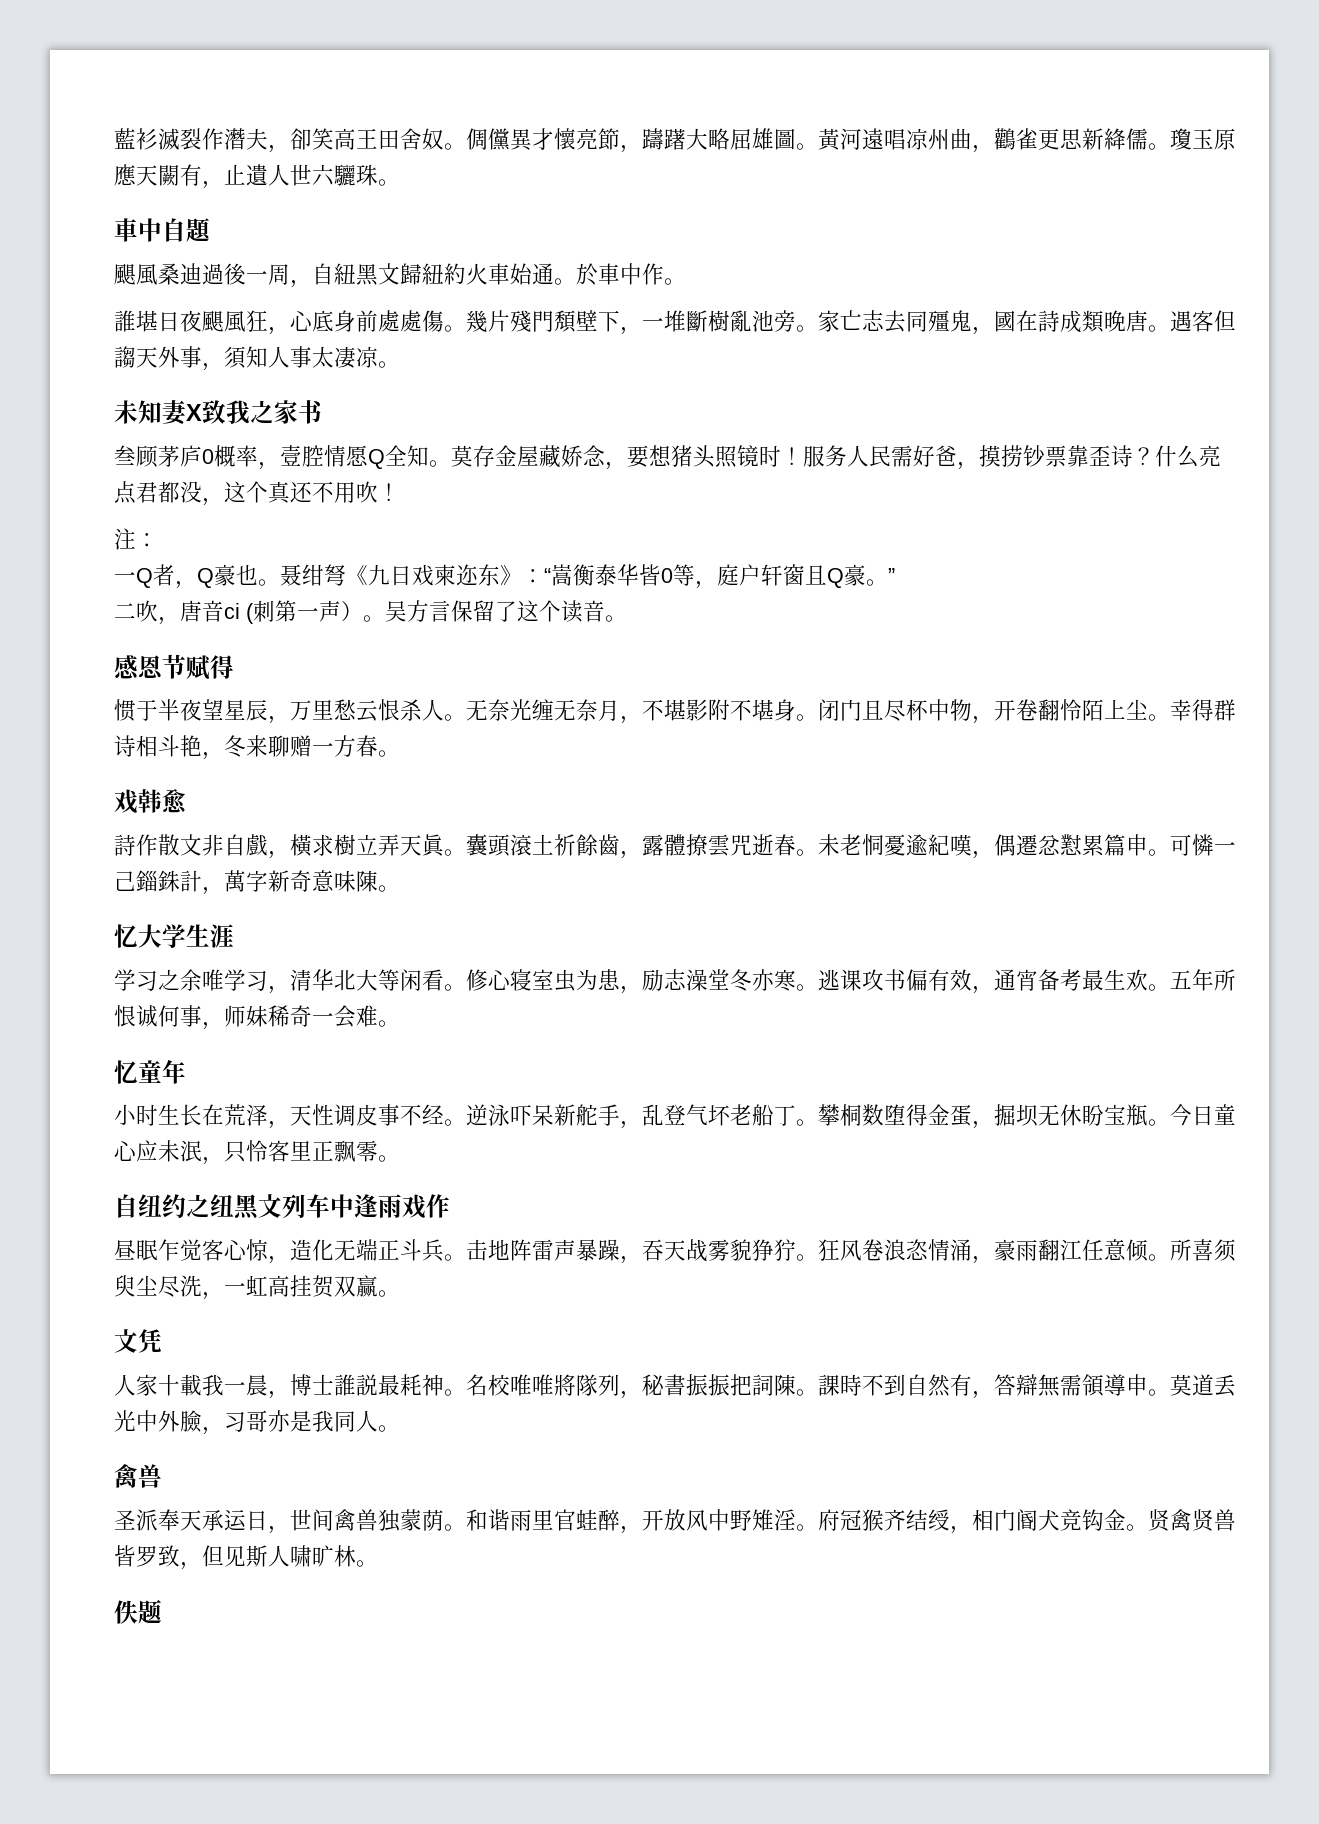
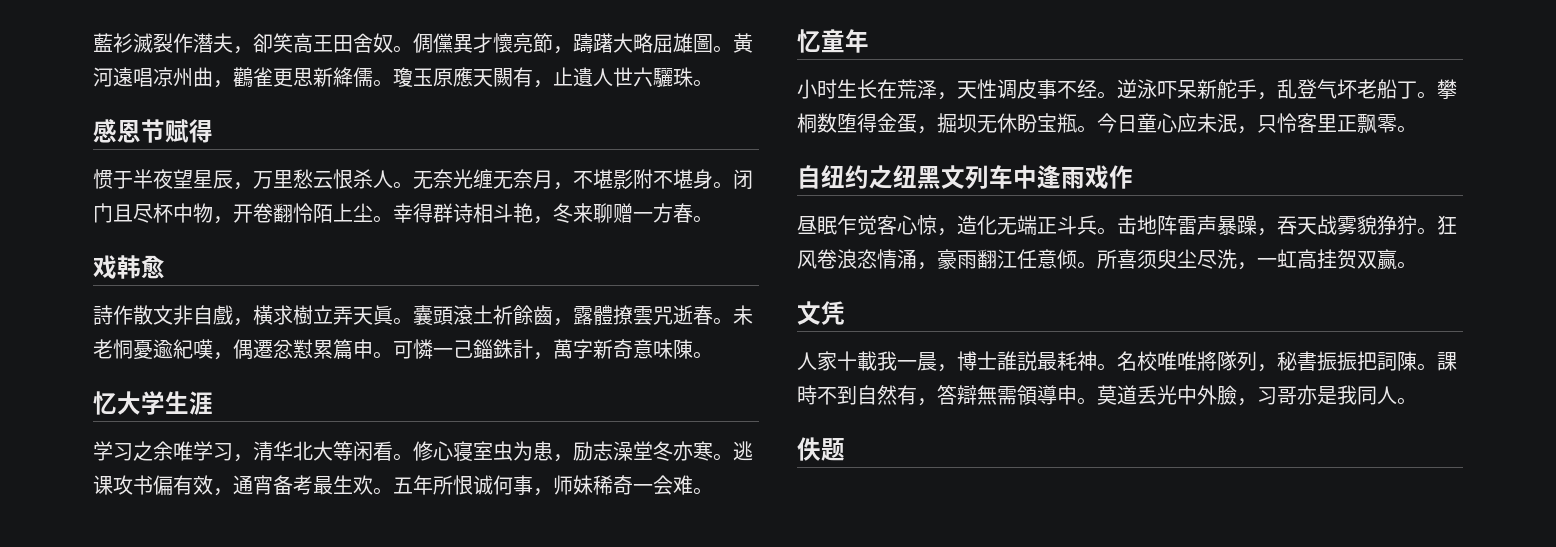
[114,218,212,242] [114,263,686,288] [114,310,1236,335] [114,346,400,371] [114,400,322,425] [114,445,1221,470] [114,481,400,506] [114,528,158,550] [114,564,895,589] [114,600,627,625] // 車中自題 // 颶風桑迪過後一周，自紐黑文歸紐約火車始通。於車中作。 // 誰堪日夜颶風狂，心底身前處處傷。幾片殘門頽壁下，一堆斷樹亂池旁。家亡志去同殭鬼，國在詩成類晚唐。遇客但謅天外事，須知人事太凄凉。 // 未知妻X致我之家书 // 叁顾茅庐0概率，壹腔情愿Q全知。莫存金屋藏娇念，要想猪头照镜时！服务人民需好爸，摸捞钞票靠歪诗？什么亮点君都没，这个真还不用吹！ // 注： // 一Q者，Q豪也。聂绀弩《九日戏柬迩东》：“嵩衡泰华皆0等，庭户轩窗且Q豪。” // 二吹，唐音ci (刺第一声）。吴方言保留了这个读音。 -> (713, 83) none
[114,1464,162,1488] [114,1509,1236,1534] [114,1545,378,1570] // 禽兽 // 圣派奉天承运日，世间禽兽独蒙荫。和谐雨里官蛙醉，开放风中野雉淫。府冠猴齐结绶，相门阍犬竞钩金。贤禽贤兽皆罗致，但见斯人啸旷林。 -> (1417, 401) none

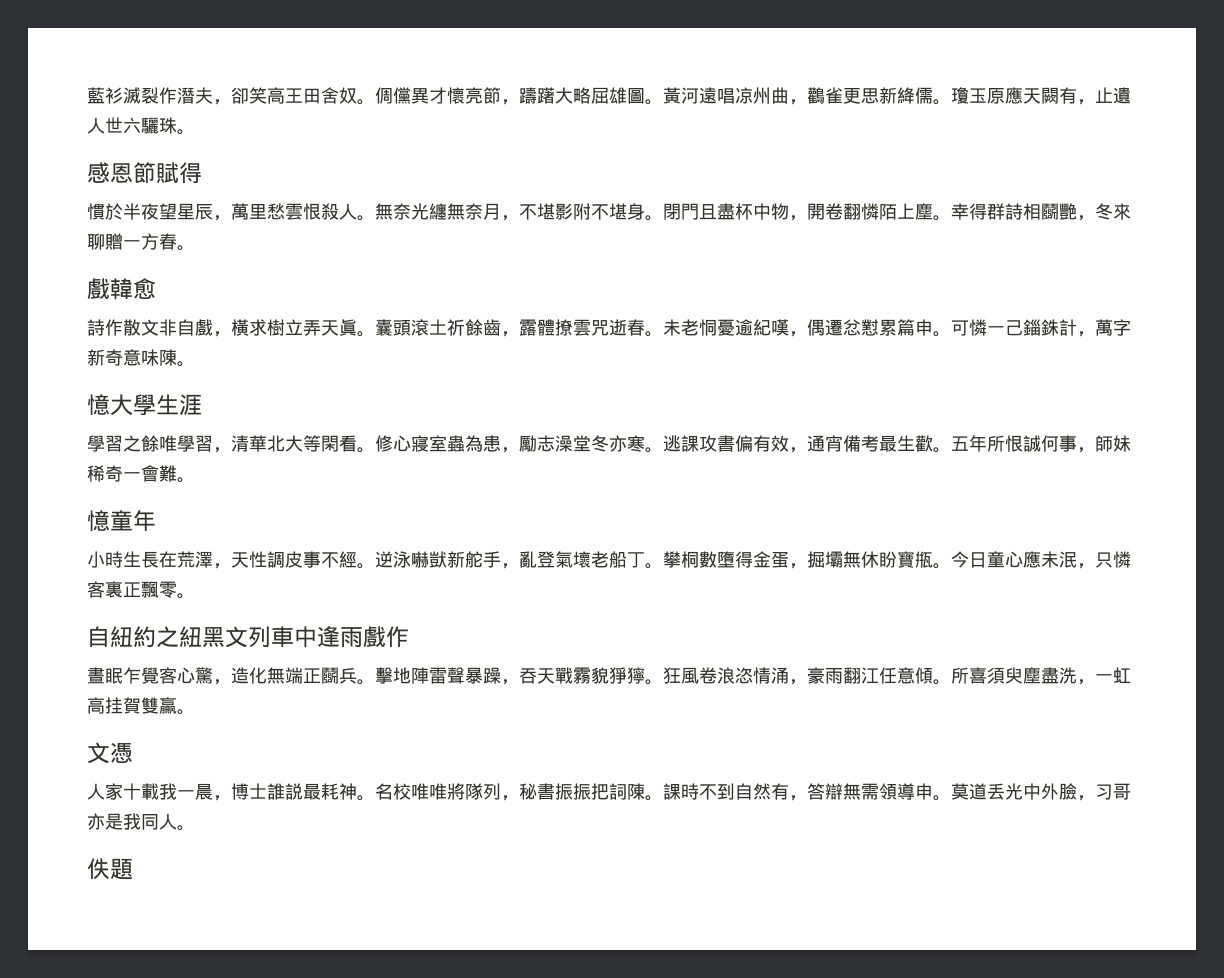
[141,119,189,143] 节赋 -> [133,162,179,184] 節賦
[93,169,133,189] 惯于 -> [87,203,123,220] 慣於
[253,169,513,189] 万里愁云恨杀人。无奈光缠无 -> [231,203,465,221] 萬里愁雲恨殺人。無奈光纏無
[733,169,753,190] [93,203,633,224] 闭门且尽杯中物，开卷翻怜陌上尘。幸得群诗相斗艳，冬来聊赠 -> [663,203,1131,221] [87,233,123,250] 閉門且盡杯中物，開卷翻憐陌上塵。幸得群詩相鬬艷，冬來聊贈
[93,255,141,279] 戏韩 -> [87,278,133,300] 戲韓
[93,391,165,415] 忆大学 -> [87,394,156,416] 憶大學
[93,441,593,462] 学习之余唯学习，清华北大等闲看。修心寝室虫为患，励 -> [87,435,537,453] 學習之餘唯學習，清華北大等閑看。修心寢室蟲為患，勵
[93,475,153,495] 课攻书 -> [681,435,735,452] 課攻書
[273,475,573,496] 备考最生欢。五年所恨诚何事，师 -> [843,435,1113,453] 備考最生歡。五年所恨誠何事，師
[653,475,713,495] [797,29,821,53] 会难。 // 忆 -> [141,465,195,483] [87,510,110,532] 會難。 // 憶
[817,79,1357,100] 时生长在荒泽，天性调皮事不经。逆泳吓呆新舵手，乱登气坏 -> [105,551,591,569] 時生長在荒澤，天性調皮事不經。逆泳嚇獃新舵手，亂登氣壞
[817,113,857,133] 数堕 -> [699,551,735,568] 數墮
[957,113,1077,133] 坝无休盼宝瓶 -> [825,551,933,568] 壩無休盼寶甁
[1177,113,1197,133] 应 -> [1023,551,1041,568] 應
[1277,113,1377,134] 怜客里正飘 -> [1113,551,1131,568] [87,581,159,598] 憐客裏正飄
[821,165,1133,189] [797,215,1457,236] [797,250,817,269] 纽约之纽黑文列车中逢雨戏作 // 昼眠乍觉客心惊，造化无端正斗兵。击地阵雷声暴躁，吞天战雾貌狰狞。狂风 -> [110,626,409,648] [87,667,699,685] 紐約之紐黑文列車中逢雨戲作 // 晝眠乍覺客心驚，造化無端正鬬兵。擊地陣雷聲暴躁，吞天戰霧貌猙獰。狂風
[1057,249,1217,269] 倾。所喜须臾尘尽 -> [915,667,1059,685] 傾。所喜須臾塵盡
[1337,249,1397,270] 贺双赢 -> [123,697,177,714] 賀雙贏
[821,301,845,325] 凭 -> [110,743,133,763] 憑
[821,438,845,461] 题 -> [110,858,133,880] 題

